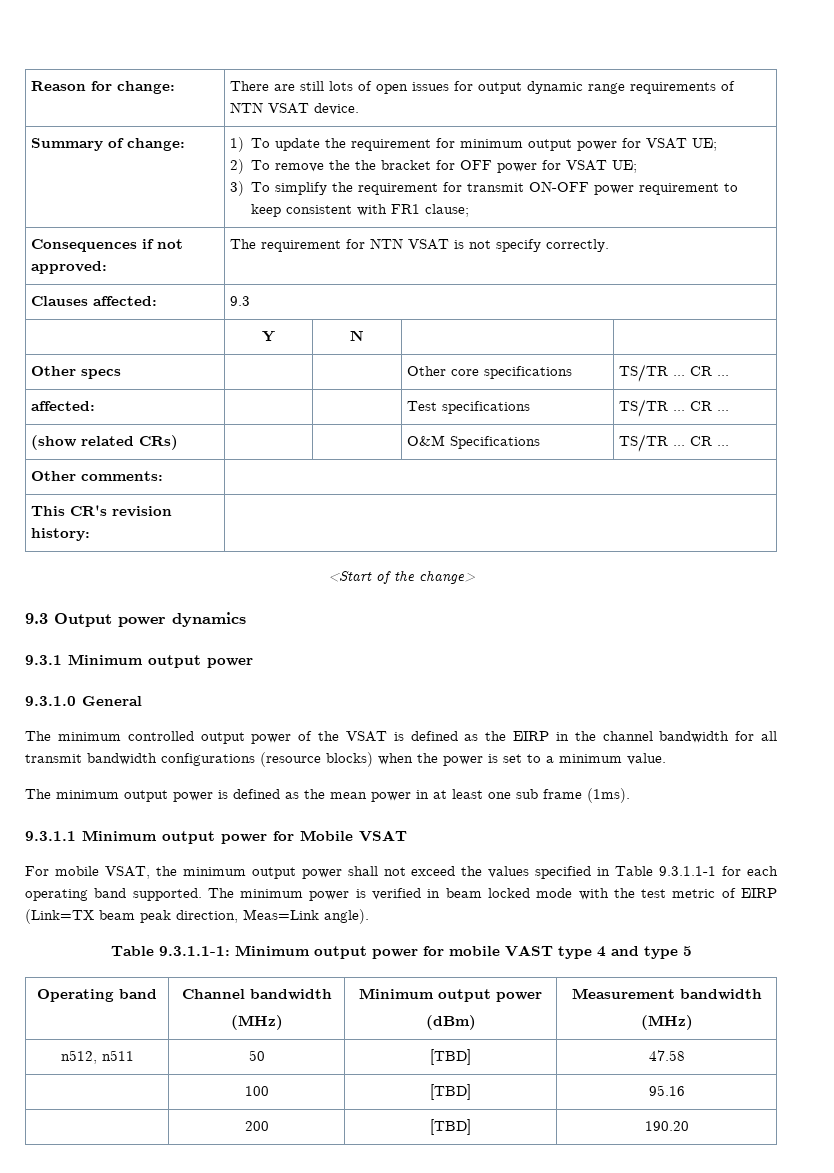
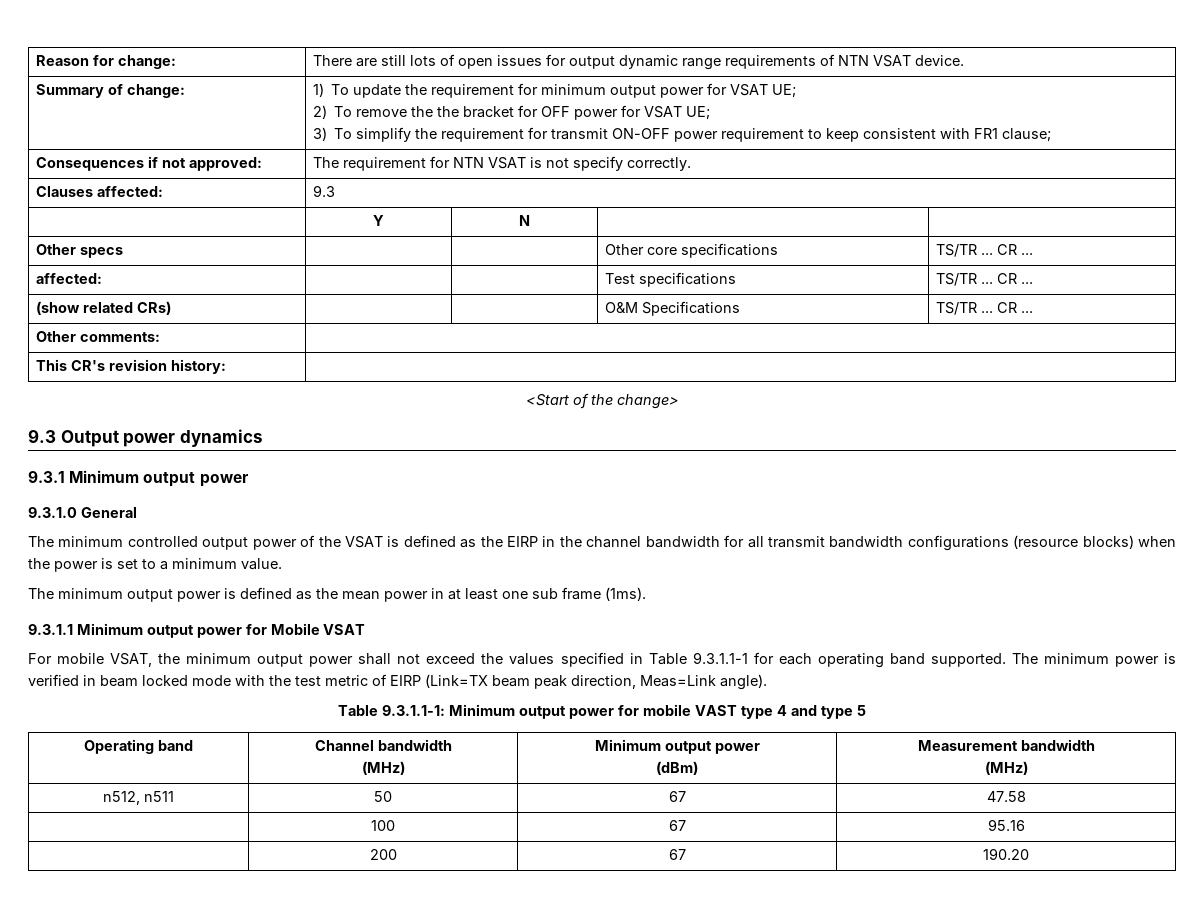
[430,1049,471,1065] [TBD] -> [668,791,686,802] 67
[430,1084,471,1100] [TBD] -> [668,820,686,831] 67
[430,1119,471,1135] [TBD] -> [668,849,686,860] 67

